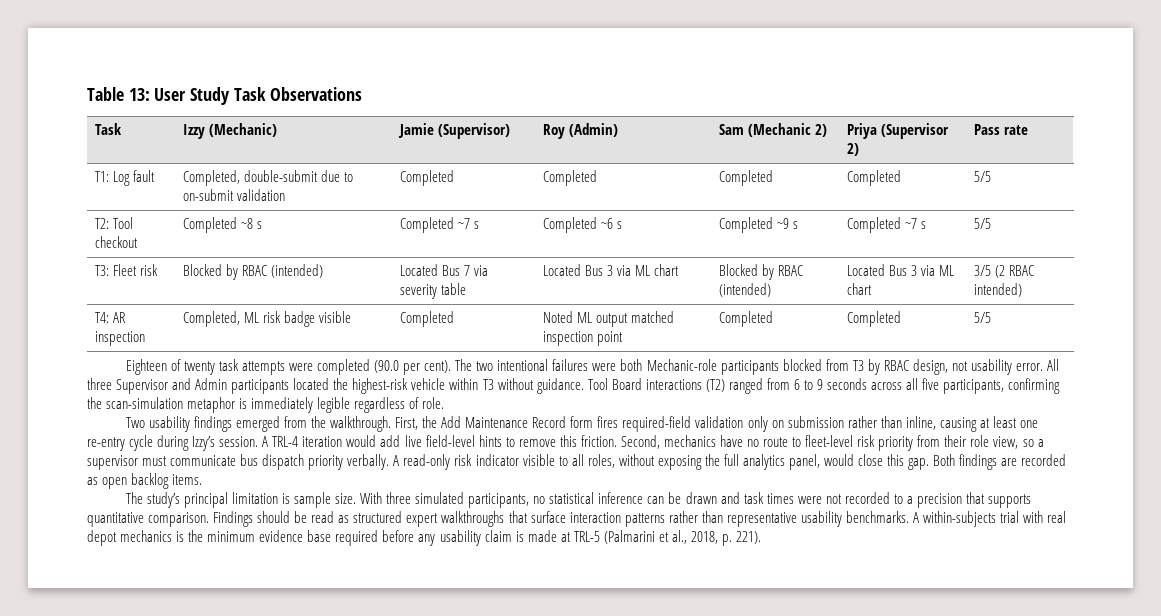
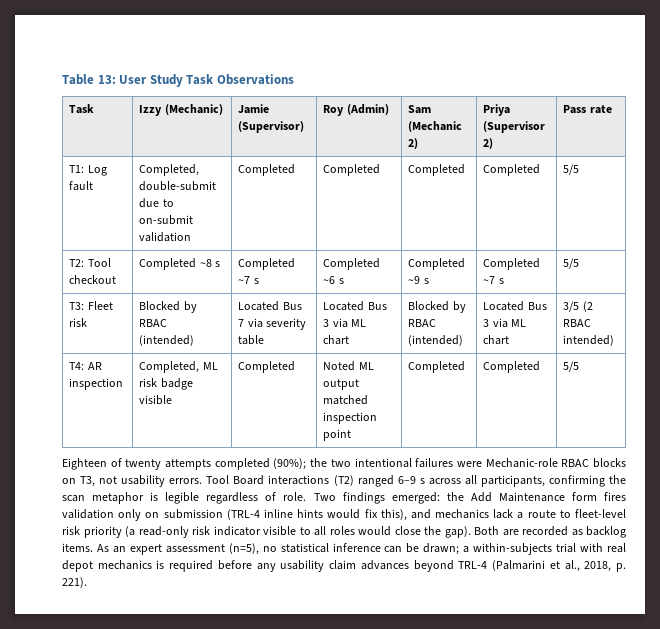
[218,359,1060,375] [87,378,584,394] task attempts were completed (90.0 per cent). The two intentional failures were both Mechanic-role participants blocked from T3 by RBAC design, not usability error. All three Supervisor and Admin participants located the highest-risk vehicle within T3 without guidance. -> [165,458,626,470] [62,475,203,487] attempts completed (90%); the two intentional failures were Mechanic-role RBAC blocks on T3, not usability errors.
[766,378,868,390] from 6 to 9 seconds -> [397,476,425,484] 6–9 s
[922,378,940,390] five -> (477, 480) none
[106,397,184,409] scan-simulation -> [62,495,85,502] scan
[251,397,314,413] immediately -> (159, 496) none
[125,416,419,432] // Two usability findings emerged from the walkthrough. First, -> [313,492,440,504] Two findings emerged:
[532,416,567,428] Record -> (565, 497) none
[622,416,692,432] required-field -> (626, 496) none
[847,416,1038,432] [87,435,759,451] rather than inline, causing at least one re-entry cycle during Izzy’s session. A TRL-4 iteration would add live field-level hints to remove this friction. Second, mechanics have no -> [226,509,524,521] (TRL-4 inline hints would fix this), and mechanics lack a
[917,435,1044,449] [87,454,400,470] from their role view, so a supervisor must communicate bus dispatch priority verbally. A -> [125,526,135,537] (a
[587,454,998,470] roles, without exposing the full analytics panel, would close this gap. Both findings -> [329,526,499,538] roles would close the gap). Both
[102,477,128,489] open -> (583, 532) none
[125,492,530,508] // The study’s principal limitation is sample size. With three simulated participants, -> [96,543,259,555] As an expert assessment (n=5),
[685,492,1032,508] [87,511,919,527] drawn and task times were not recorded to a precision that supports quantitative comparison. Findings should be read as structured expert walkthroughs that surface interaction patterns rather than representative usability benchmarks. A -> [423,543,470,555] drawn; a
[188,530,332,542] the minimum evidence base -> (165, 564) none
[515,530,600,542] is made at TRL-5 -> [360,560,488,572] advances beyond TRL-4

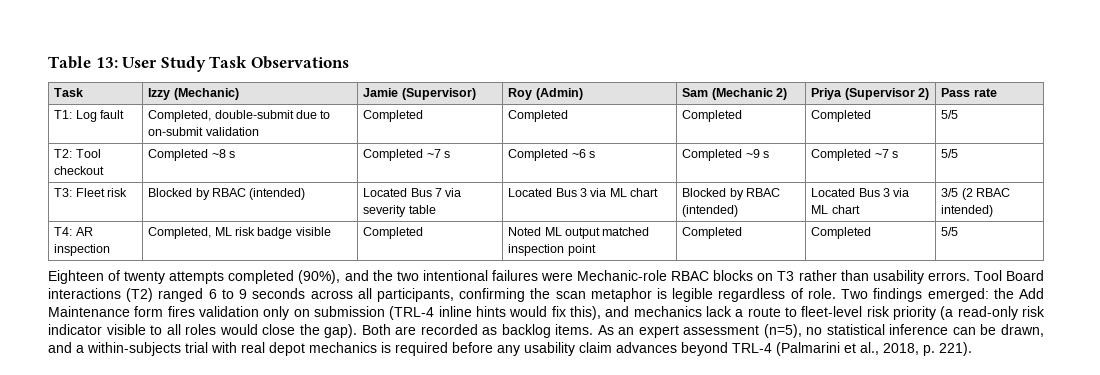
[273,458,307,470] (90%); -> [298,270,369,284] (90%), and
[80,476,118,487] T3, not -> [777,270,869,281] T3 rather than
[397,476,425,484] 6–9 s -> [208,288,306,299] 6 to 9 seconds
[423,543,460,555] drawn; -> [1000,324,1044,337] [48,342,72,353] drawn, and

